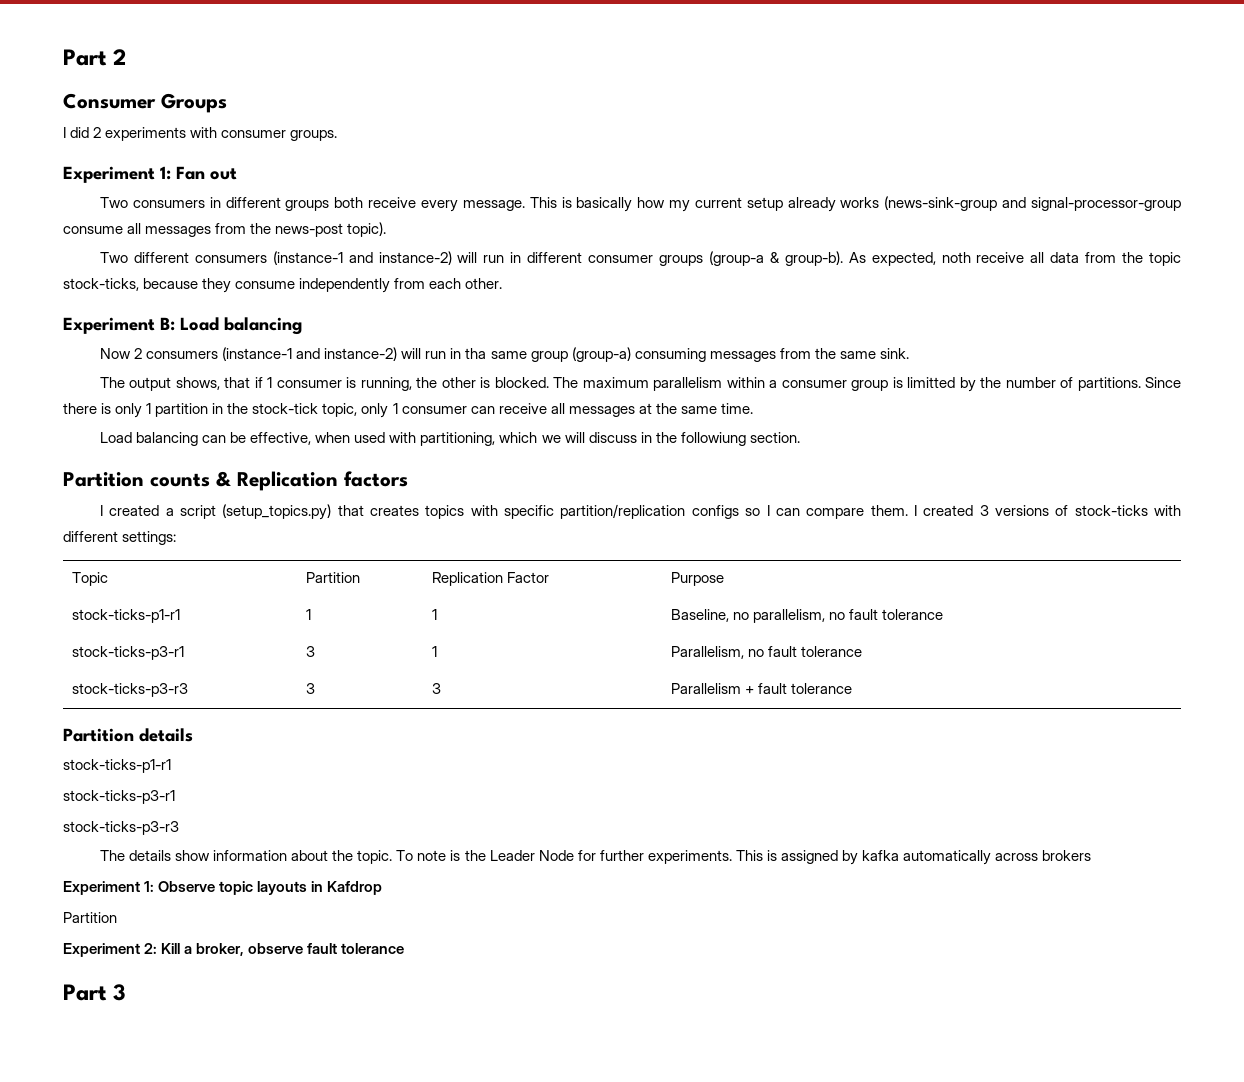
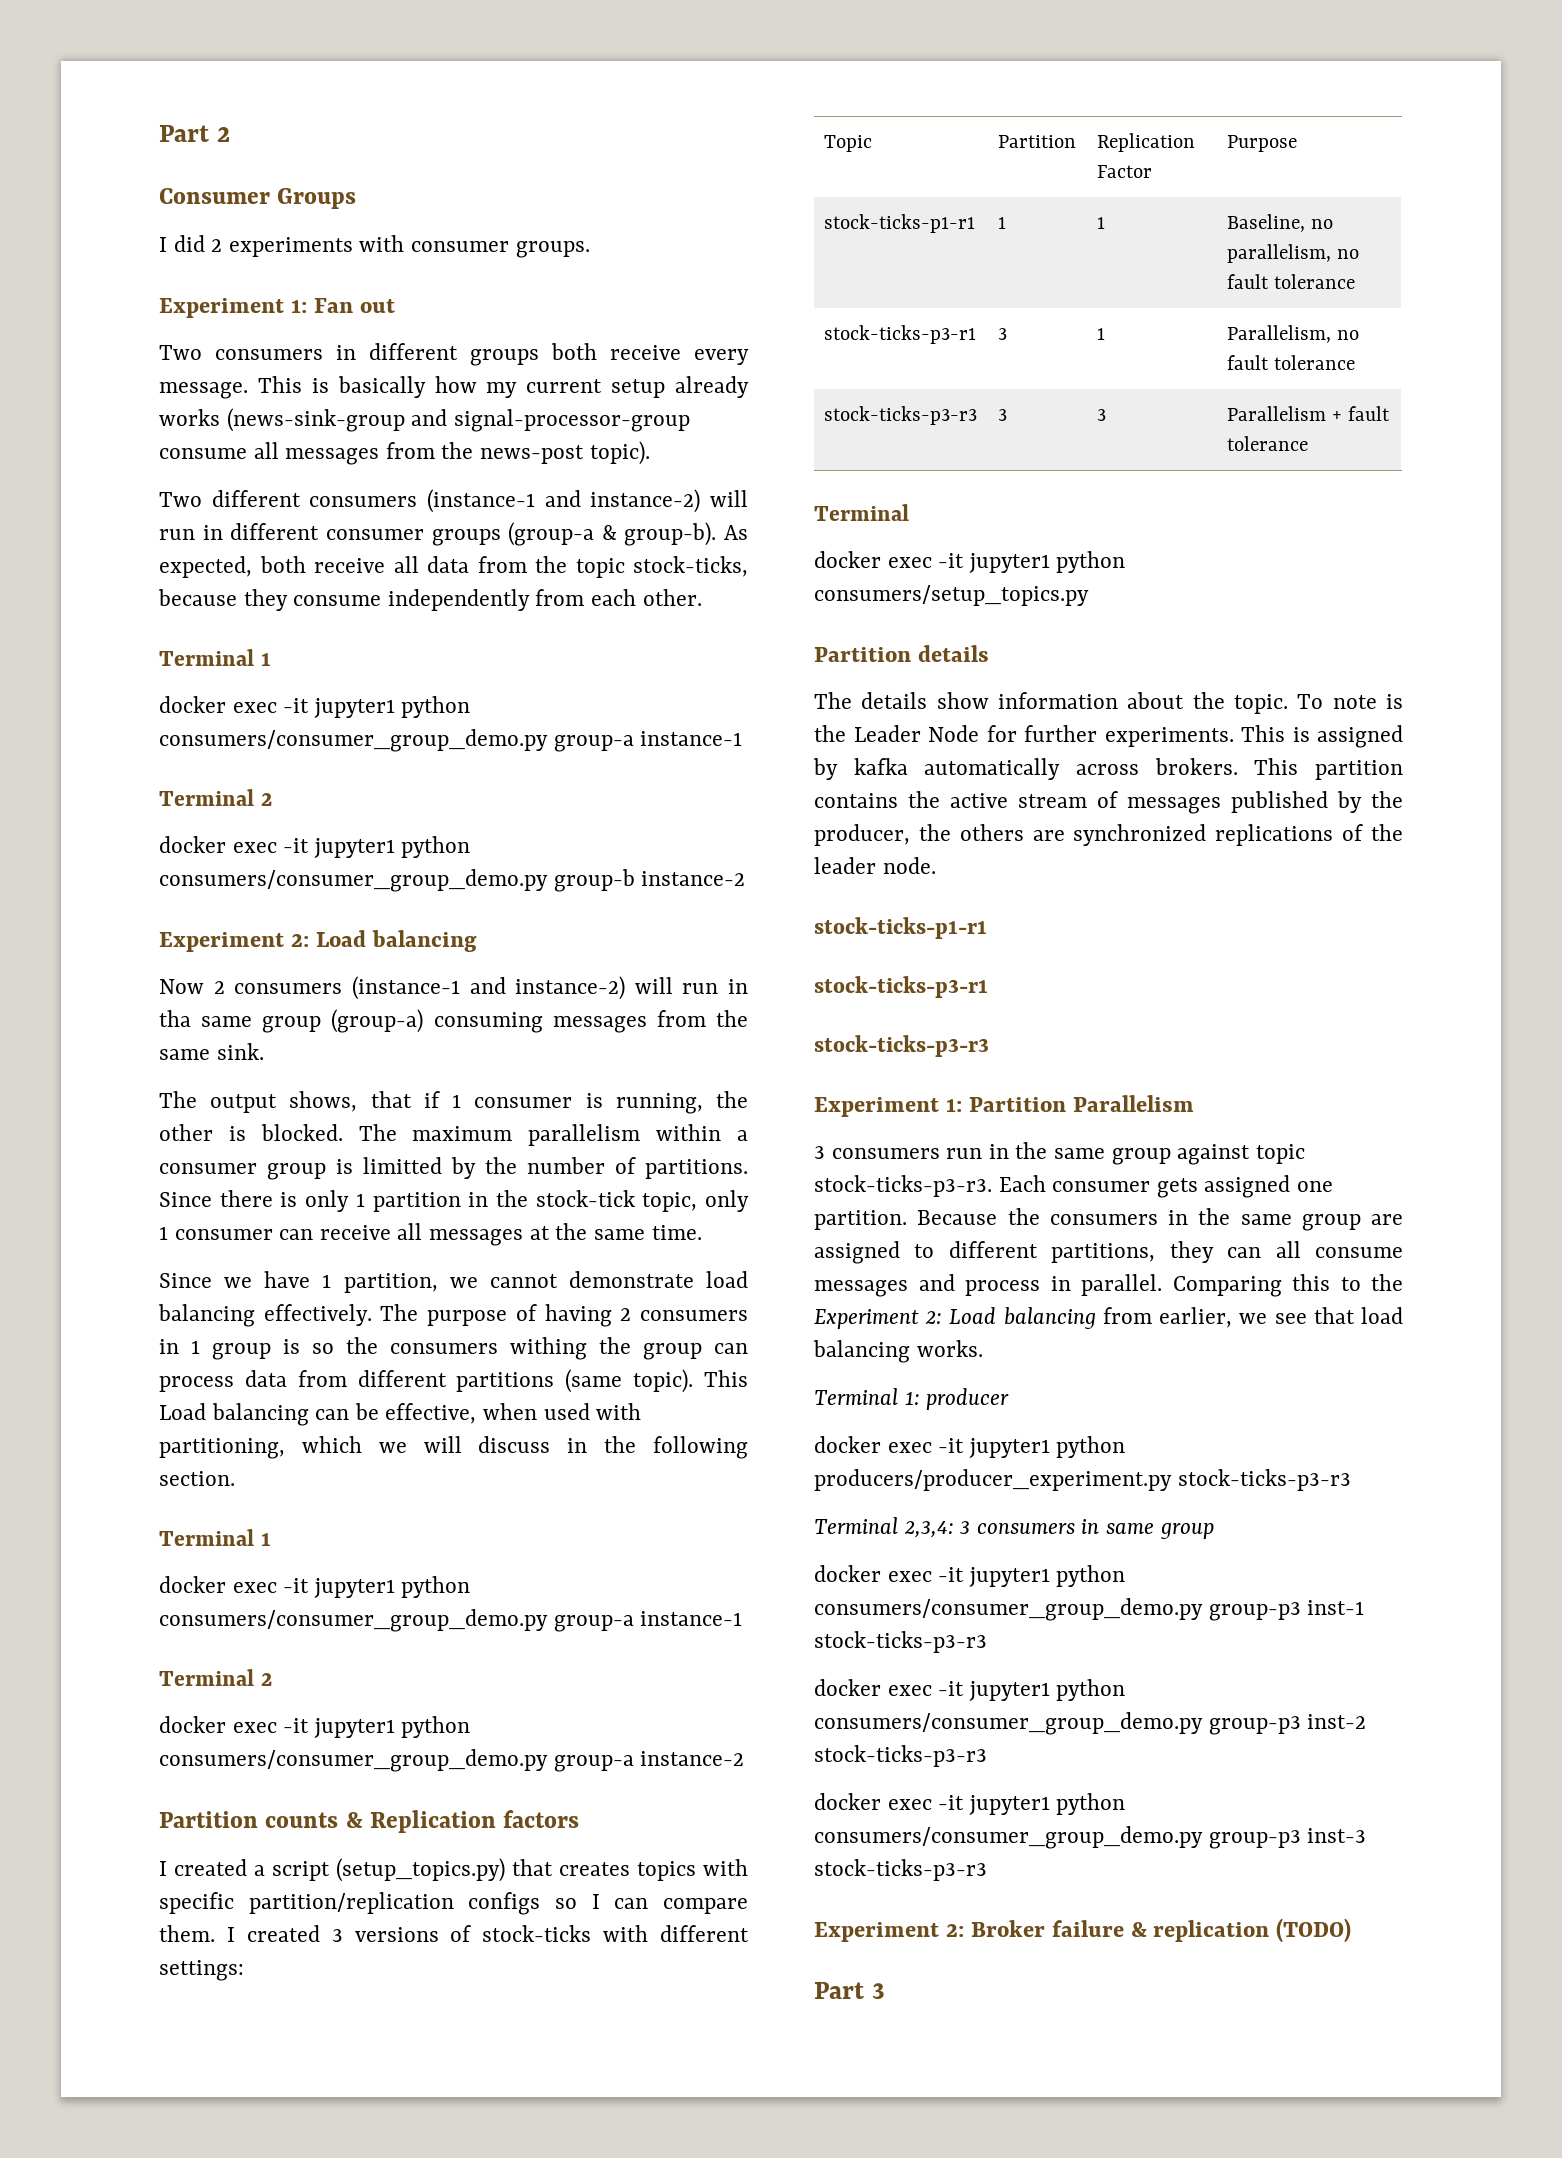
[941,252,971,263] noth -> [259,556,306,573] both
[63,317,175,334] // Experiment B: -> [159,649,271,666] [159,696,471,718] [159,729,743,752] [159,789,272,806] [159,836,471,858] [159,869,746,892] [159,932,309,952] // Terminal 1 // docker exec -it jupyter1 python consumers/consumer_group_demo.py group-a instance-1 // Terminal 2 // docker exec -it jupyter1 python consumers/consumer_group_demo.py group-b instance-2 // Experiment 2:
(753, 408) none -> [159,1271,748,1293] [158,1304,748,1327] [159,1337,748,1360] [159,1369,749,1393] Since we have 1 partition, we cannot demonstrate load balancing effectively. The purpose of having 2 consumers in 1 group is so the consumers withing the group can process data from different partitions (same topic). This
[680,432,746,446] followiung -> [653,1436,749,1459] following
(800, 437) none -> [159,1529,271,1546] [159,1576,471,1598] [159,1609,743,1632] [159,1669,272,1686] [159,1716,471,1738] [159,1749,745,1772] // Terminal 1 // docker exec -it jupyter1 python consumers/consumer_group_demo.py group-a instance-1 // Terminal 2 // docker exec -it jupyter1 python consumers/consumer_group_demo.py group-a instance-2
(852, 688) none -> [814,504,909,521] [814,551,1126,573] [814,585,1089,606] // Terminal // docker exec -it jupyter1 python consumers/setup_topics.py
[63,759,171,773] [63,790,175,804] [63,821,179,835] // stock-ticks-p1-r1 // stock-ticks-p3-r1 // stock-ticks-p3-r3 -> (989, 653) none
[1042,850,1092,861] [63,881,383,895] [63,912,117,923] [63,943,405,957] brokers // Experiment 1: Observe topic layouts in Kafdrop // Partition // Experiment 2: Kill a broker, observe fault tolerance -> [1154,758,1403,780] [814,791,1403,814] [814,824,1403,846] [814,857,936,874] [814,917,987,939] [814,976,988,998] [814,1035,989,1057] [814,1095,1194,1117] [814,1142,1305,1165] [814,1175,1334,1198] [814,1208,1403,1231] [814,1241,1403,1264] [814,1274,1403,1297] [814,1307,1403,1329] [813,1340,983,1363] [814,1388,1010,1410] [814,1436,1126,1458] [814,1469,1351,1491] [814,1517,1214,1539] [814,1565,1126,1587] [814,1598,1365,1621] [814,1631,987,1653] [814,1679,1126,1701] [814,1712,1367,1735] [814,1745,987,1767] [814,1793,1126,1815] [814,1826,1367,1849] [814,1859,987,1881] [814,1918,1352,1943] brokers. This partition contains the active stream of messages published by the producer, the others are synchronized replications of the leader node. // stock-ticks-p1-r1 // stock-ticks-p3-r1 // stock-ticks-p3-r3 // Experiment 1: Partition Parallelism // 3 consumers run in the same group against topic stock-ticks-p3-r3. Each consumer gets assigned one partition. Because the consumers in the same group are assigned to different partitions, they can all consume messages and process in parallel. Comparing this to the Experiment 2: Load balancing from earlier, we see that load balancing works. // Terminal 1: producer // docker exec -it jupyter1 python producers/producer_experiment.py stock-ticks-p3-r3 // Terminal 2,3,4: 3 consumers in same group // docker exec -it jupyter1 python consumers/consumer_group_demo.py group-p3 inst-1 stock-ticks-p3-r3 // docker exec -it jupyter1 python consumers/consumer_group_demo.py group-p3 inst-2 stock-ticks-p3-r3 // docker exec -it jupyter1 python consumers/consumer_group_demo.py group-p3 inst-3 stock-ticks-p3-r3 // Experiment 2: Broker failure & replication (TODO)

